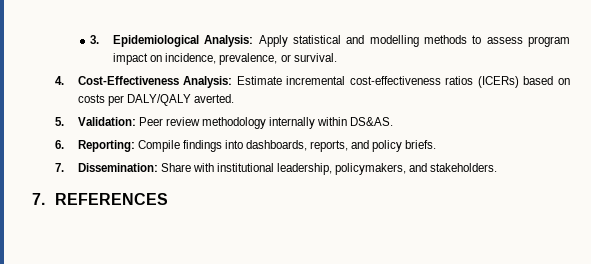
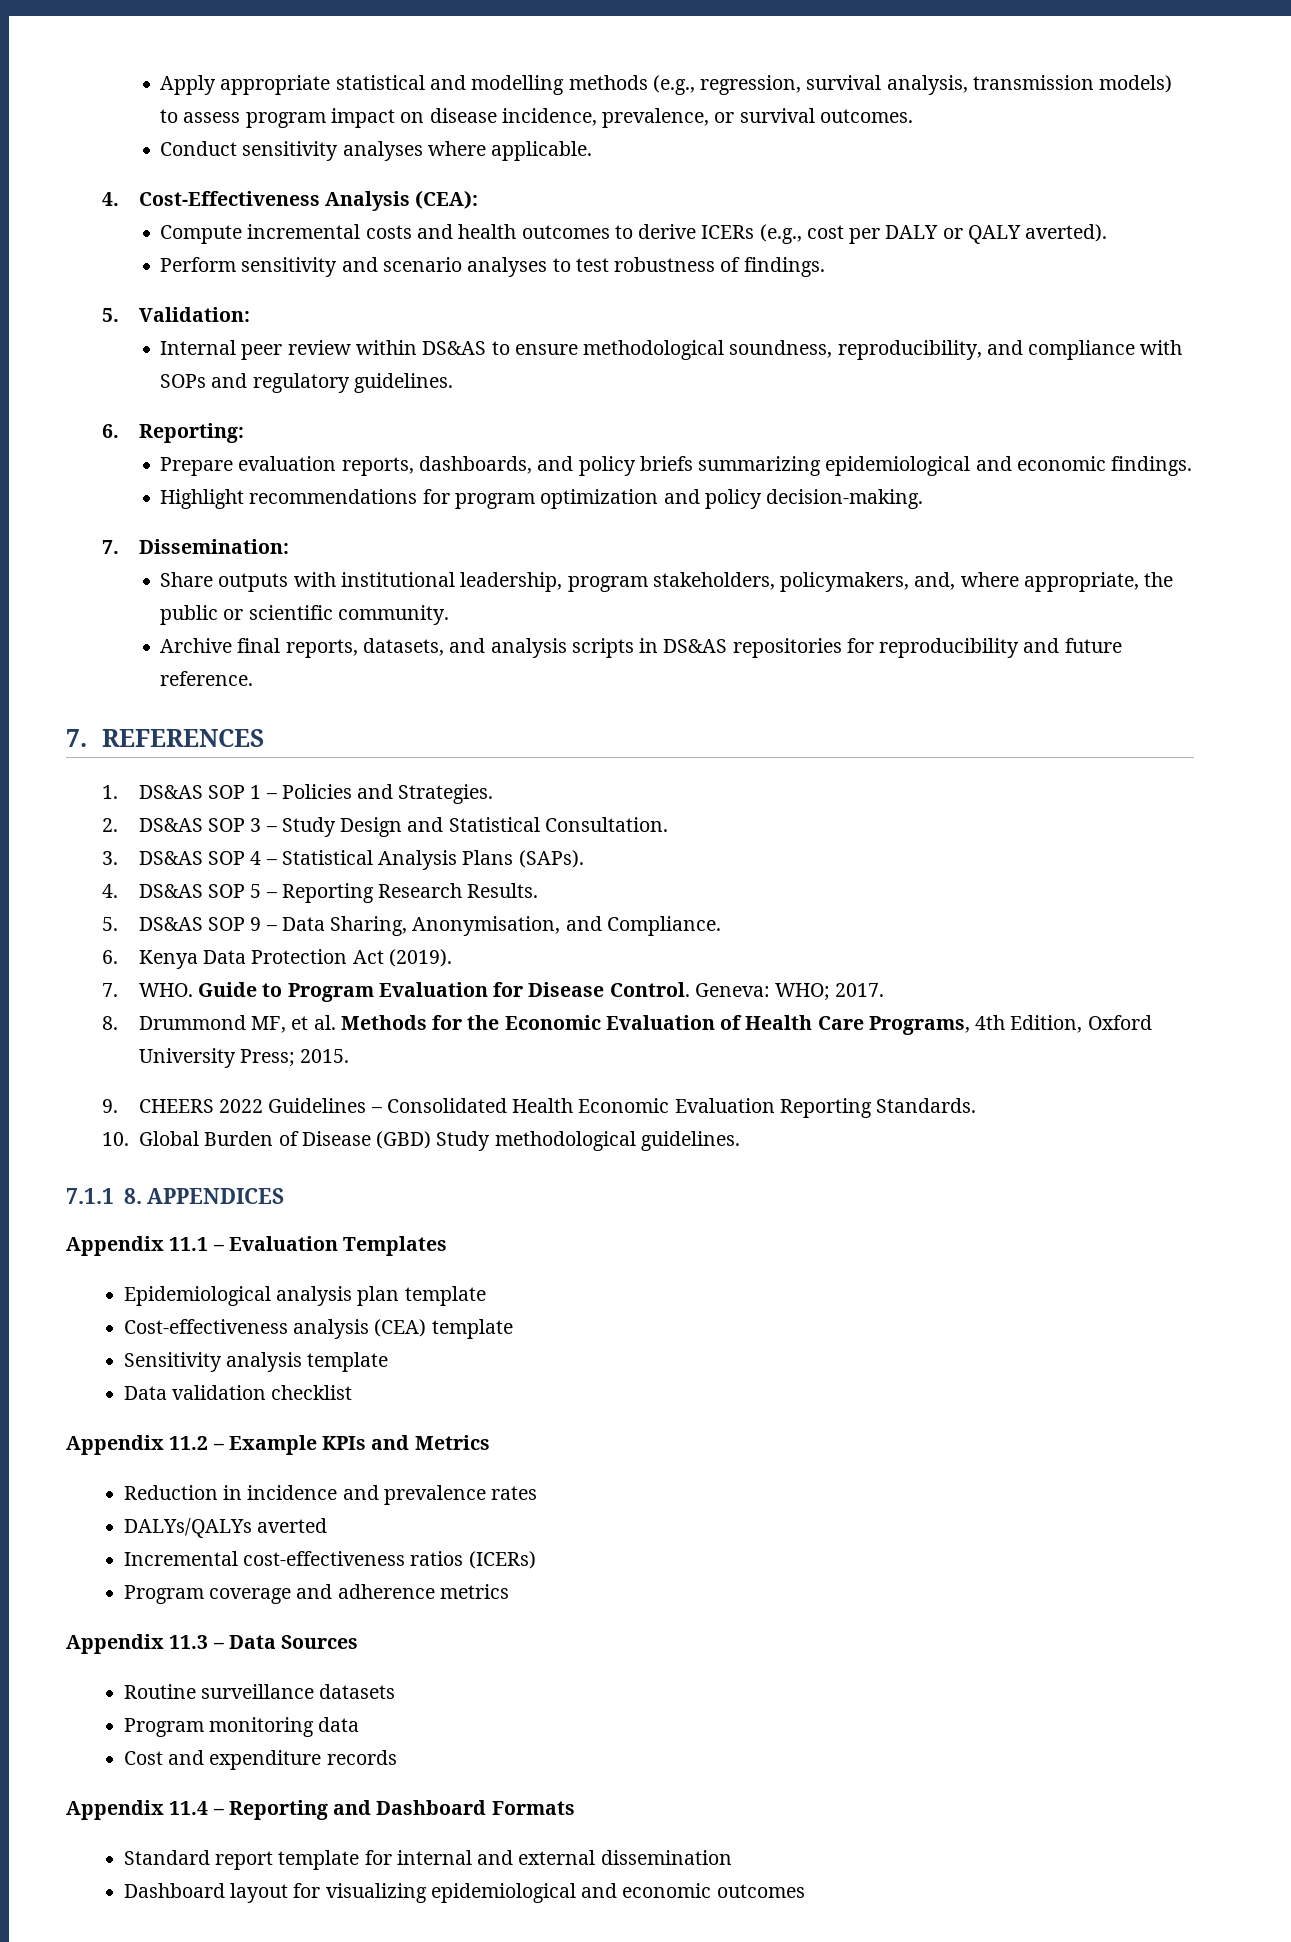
[90,35,468,47] 3. Epidemiological Analysis: Apply statistical and modelling methods -> [160,75,1173,95] Apply appropriate statistical and modelling methods (e.g., regression, survival analysis, transmission models)
(163, 58) none -> [429,108,497,123] disease
[293,53,337,62] [54,76,570,88] [77,94,234,106] [54,117,394,129] [54,140,437,152] [54,163,498,175] [32,193,168,205] survival. // 4. Cost-Effectiveness Analysis: Estimate incremental cost-effectiveness ratios (ICERs) based on costs per DALY/QALY averted. // 5. Validation: Peer review methodology internally within DS&AS. // 6. Reporting: Compile findings into dashboards, reports, and policy briefs. // 7. Dissemination: Share with institutional leadership, policymakers, and stakeholders. // 7. REFERENCES -> [739,108,913,123] [160,141,593,161] [102,190,479,211] [160,224,1108,244] [160,257,825,277] [102,307,250,322] [160,340,1183,360] [160,373,454,393] [102,423,244,443] [160,456,1193,476] [160,489,924,509] [102,539,289,554] [160,572,1174,592] [160,605,450,625] [160,638,1122,658] [160,671,254,686] [66,729,265,747] [102,784,494,804] [102,817,668,837] [102,850,584,870] [102,883,539,903] [102,916,721,936] [102,949,452,969] [102,982,885,1002] [102,1015,1152,1035] [138,1048,350,1068] [102,1098,977,1118] [102,1131,740,1151] [66,1188,285,1204] [66,1236,448,1256] [123,1286,486,1306] [123,1319,513,1339] [123,1352,389,1372] [123,1385,353,1400] [66,1435,490,1455] [123,1485,538,1505] [123,1518,328,1538] [123,1551,536,1569] [123,1584,509,1604] [66,1634,359,1654] [123,1684,396,1699] [123,1717,360,1737] [123,1750,397,1770] [66,1800,575,1820] [123,1850,732,1870] [123,1883,805,1903] survival outcomes. // Conduct sensitivity analyses where applicable. // 4. Cost-Effectiveness Analysis (CEA): // Compute incremental costs and health outcomes to derive ICERs (e.g., cost per DALY or QALY averted). // Perform sensitivity and scenario analyses to test robustness of findings. // 5. Validation: // Internal peer review within DS&AS to ensure methodological soundness, reproducibility, and compliance with SOPs and regulatory guidelines. // 6. Reporting: // Prepare evaluation reports, dashboards, and policy briefs summarizing epidemiological and economic findings. // Highlight recommendations for program optimization and policy decision-making. // 7. Dissemination: // Share outputs with institutional leadership, program stakeholders, policymakers, and, where appropriate, the public or scientific community. // Archive final reports, datasets, and analysis scripts in DS&AS repositories for reproducibility and future reference. // 7. REFERENCES // 1. DS&AS SOP 1 – Policies and Strategies. // 2. DS&AS SOP 3 – Study Design and Statistical Consultation. // 3. DS&AS SOP 4 – Statistical Analysis Plans (SAPs). // 4. DS&AS SOP 5 – Reporting Research Results. // 5. DS&AS SOP 9 – Data Sharing, Anonymisation, and Compliance. // 6. Kenya Data Protection Act (2019). // 7. WHO. Guide to Program Evaluation for Disease Control. Geneva: WHO; 2017. // 8. Drummond MF, et al. Methods for the Economic Evaluation of Health Care Programs, 4th Edition, Oxford University Press; 2015. // 9. CHEERS 2022 Guidelines – Consolidated Health Economic Evaluation Reporting Standards. // 10. Global Burden of Disease (GBD) Study methodological guidelines. // 7.1.1 8. APPENDICES // Appendix 11.1 – Evaluation Templates // Epidemiological analysis plan template // Cost-effectiveness analysis (CEA) template // Sensitivity analysis template // Data validation checklist // Appendix 11.2 – Example KPIs and Metrics // Reduction in incidence and prevalence rates // DALYs/QALYs averted // Incremental cost-effectiveness ratios (ICERs) // Program coverage and adherence metrics // Appendix 11.3 – Data Sources // Routine surveillance datasets // Program monitoring data // Cost and expenditure records // Appendix 11.4 – Reporting and Dashboard Formats // Standard report template for internal and external dissemination // Dashboard layout for visualizing epidemiological and economic outcomes

